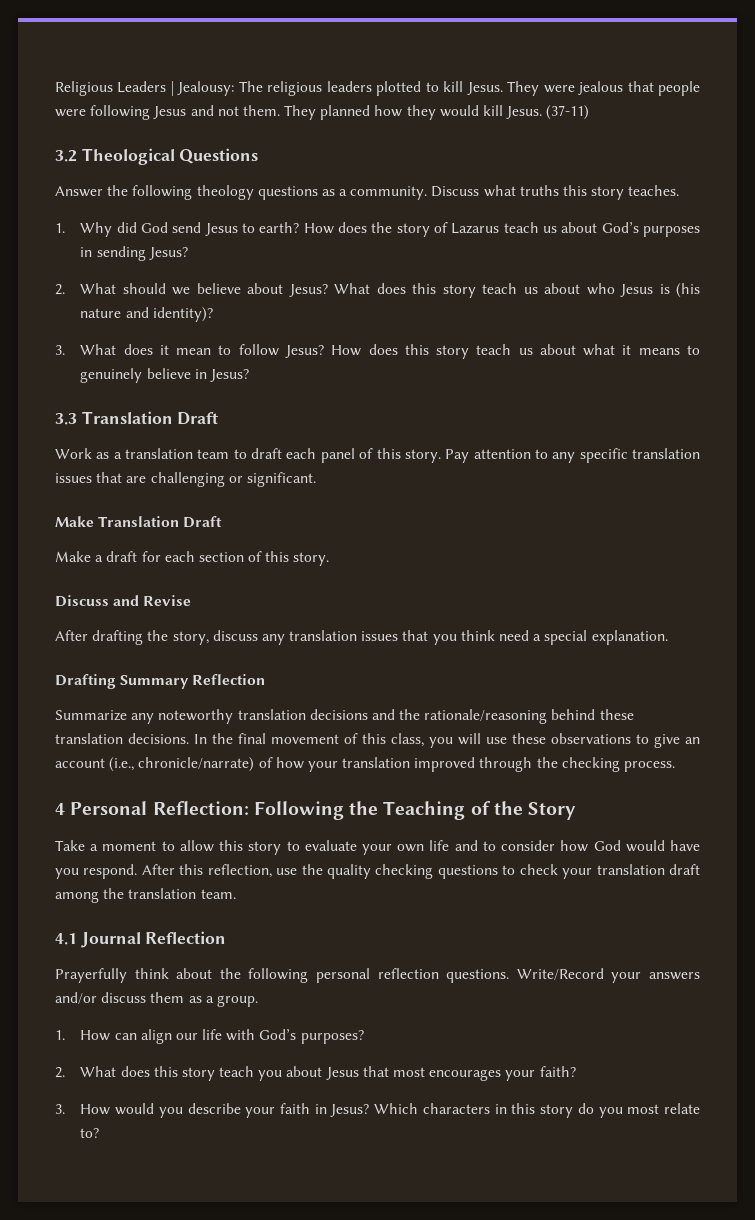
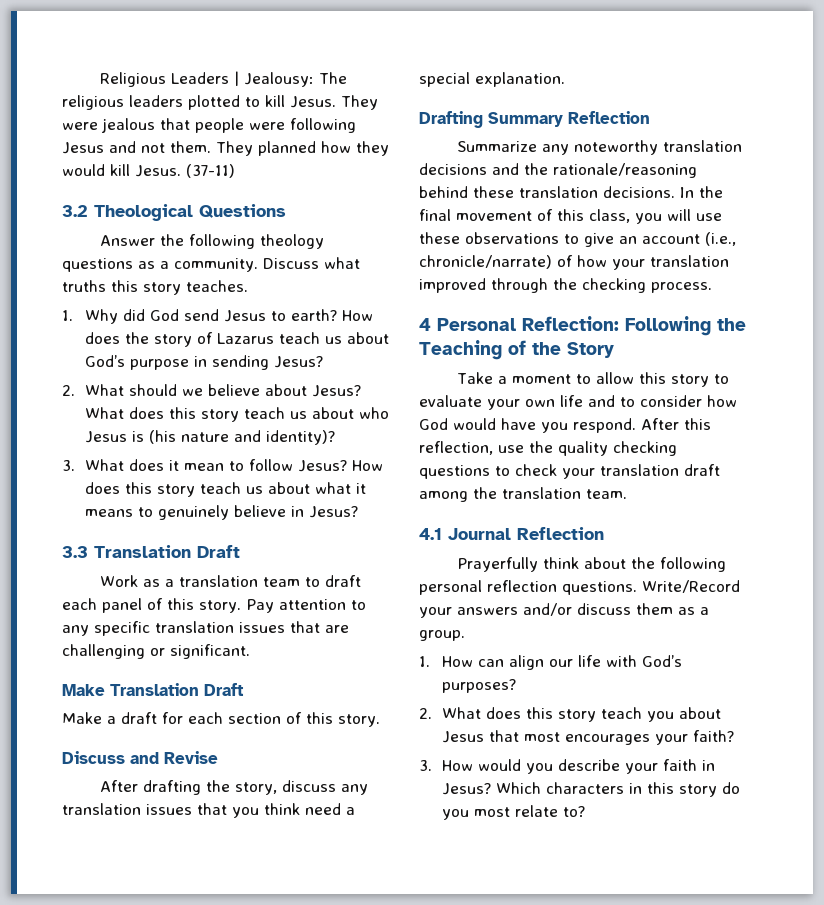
[643,226,701,237] purposes -> [129,359,189,370] purpose

